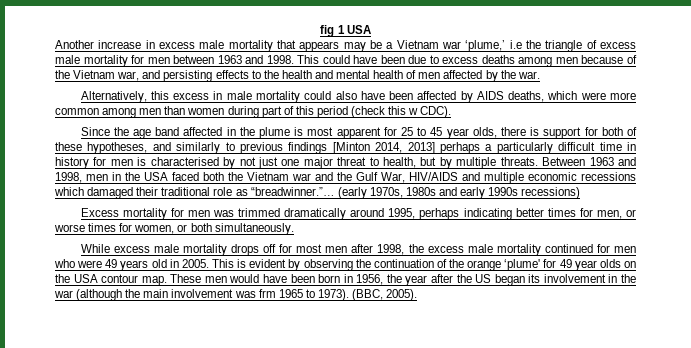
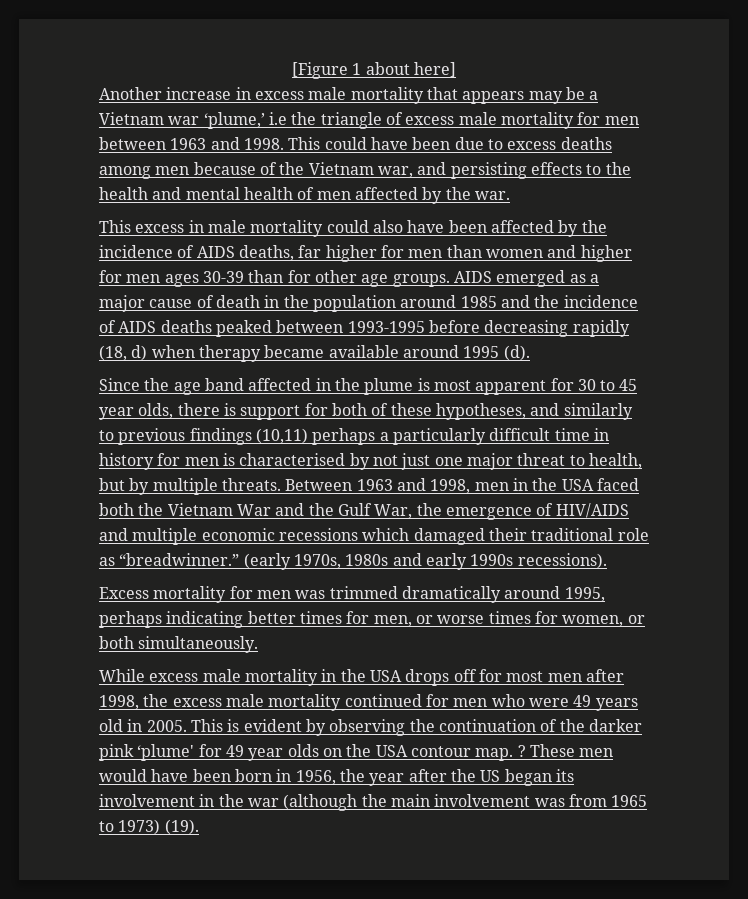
[320,25,371,37] fig 1 USA -> [292,62,456,79] [Figure 1 about here]
[80,91,169,103] Alternatively, this -> [99,220,131,233] This
[476,91,636,102] [55,106,452,118] AIDS deaths, which were more common among men than women during part of this period (check this w CDC). -> [581,220,607,233] [99,245,632,262] [99,270,599,287] [99,295,638,312] [99,320,630,337] [99,345,530,362] the incidence of AIDS deaths, far higher for men than women and higher for men ages 30-39 than for other age groups. AIDS emerged as a major cause of death in the population around 1985 and the incidence of AIDS deaths peaked between 1993-1995 before decreasing rapidly (18, d) when therapy became available around 1995 (d).
[401,127,414,136] 25 -> [577,379,596,391] 30
[332,142,435,154] [Minton 2014, 2013] -> [255,428,308,444] (10,11)
[292,173,311,181] war -> [236,504,271,516] War
(405, 177) none -> [416,503,554,520] the emergence of
[250,187,335,196] “breadwinner.”… -> [119,553,240,566] “breadwinner.”
[521,187,581,199] recessions) -> [517,553,607,569] recessions).
(227, 250) none -> [321,669,402,682] in the USA
[467,260,502,271] orange -> [588,719,642,732] [99,744,134,761] darker pink
(167, 281) none -> [517,745,526,757] ?
[258,289,276,298] frm -> [568,794,607,807] from
[317,289,418,301] 1973). (BBC, 2005). -> [118,819,199,835] 1973) (19).

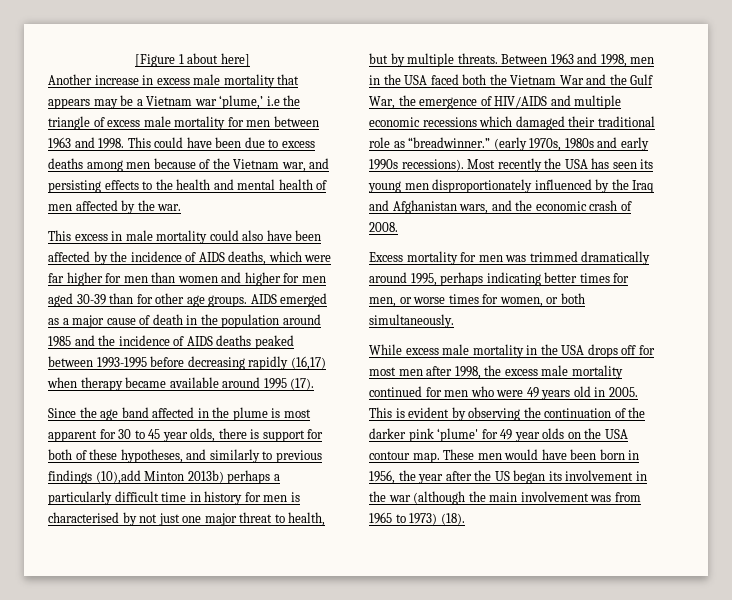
(294, 253) none -> [268,251,332,262] which were
[164,274,199,287] ages -> [48,293,73,307] aged
[99,345,148,361] (18, d) -> [290,356,326,370] (16,17)
[503,345,530,361] (d). -> [290,378,315,390] (17).
[255,428,308,444] (10,11) -> [95,470,224,484] (10),add Minton 2013b)
(607, 561) none -> [467,158,654,172] [368,179,655,193] [369,200,632,214] [369,222,398,232] Most recently the USA has seen its young men disproportionately influenced by the Iraq and Afghanistan wars, and the economic crash of 2008.
[517,745,526,757] ? -> (440, 457) none
[164,819,199,835] (19). -> [440,513,465,525] (18).

